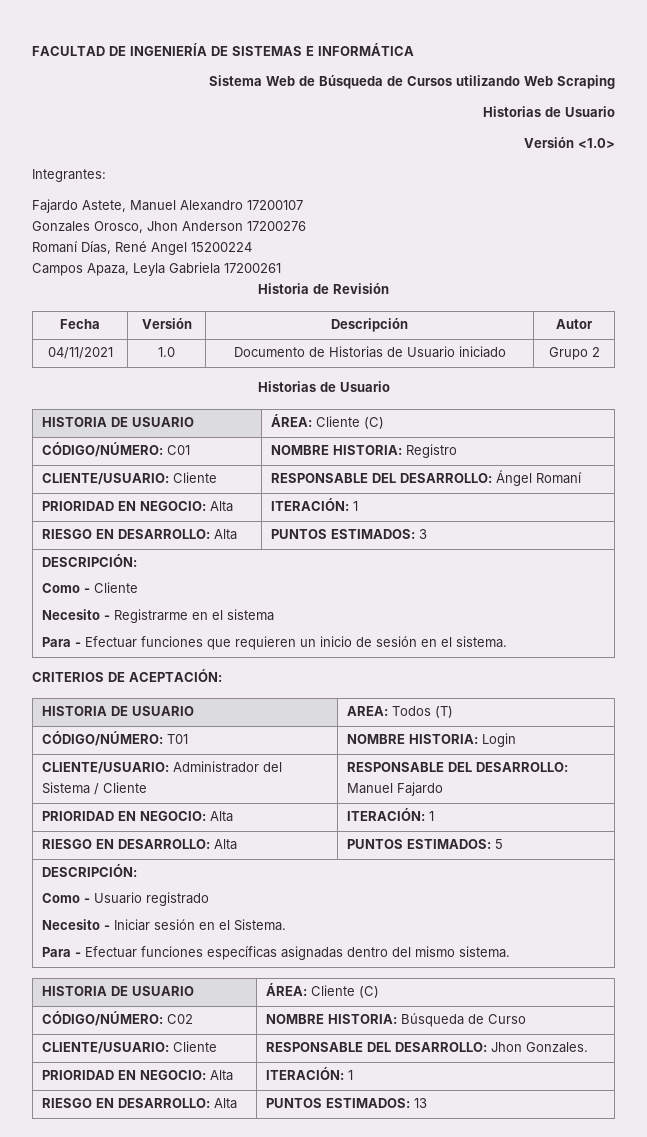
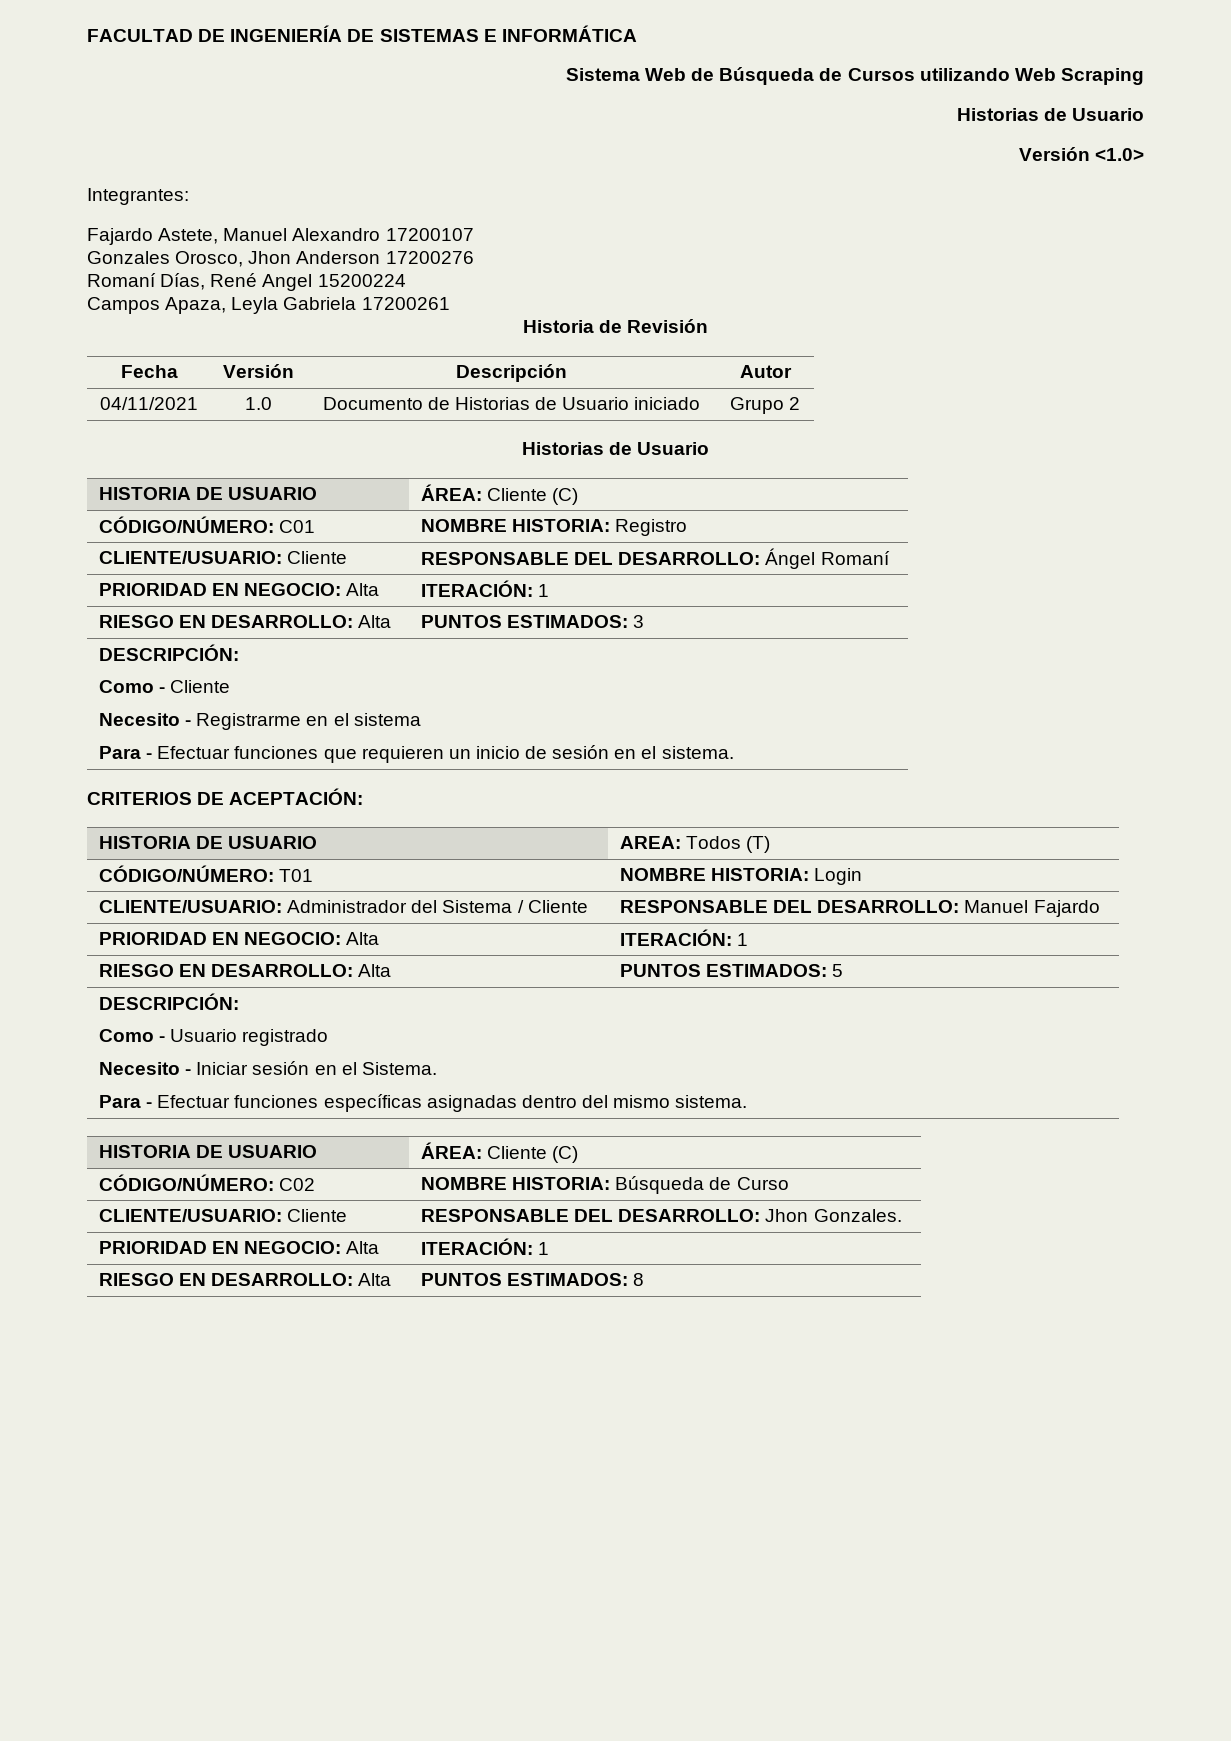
[413,1098,427,1108] 13 -> [633,1273,645,1286] 8

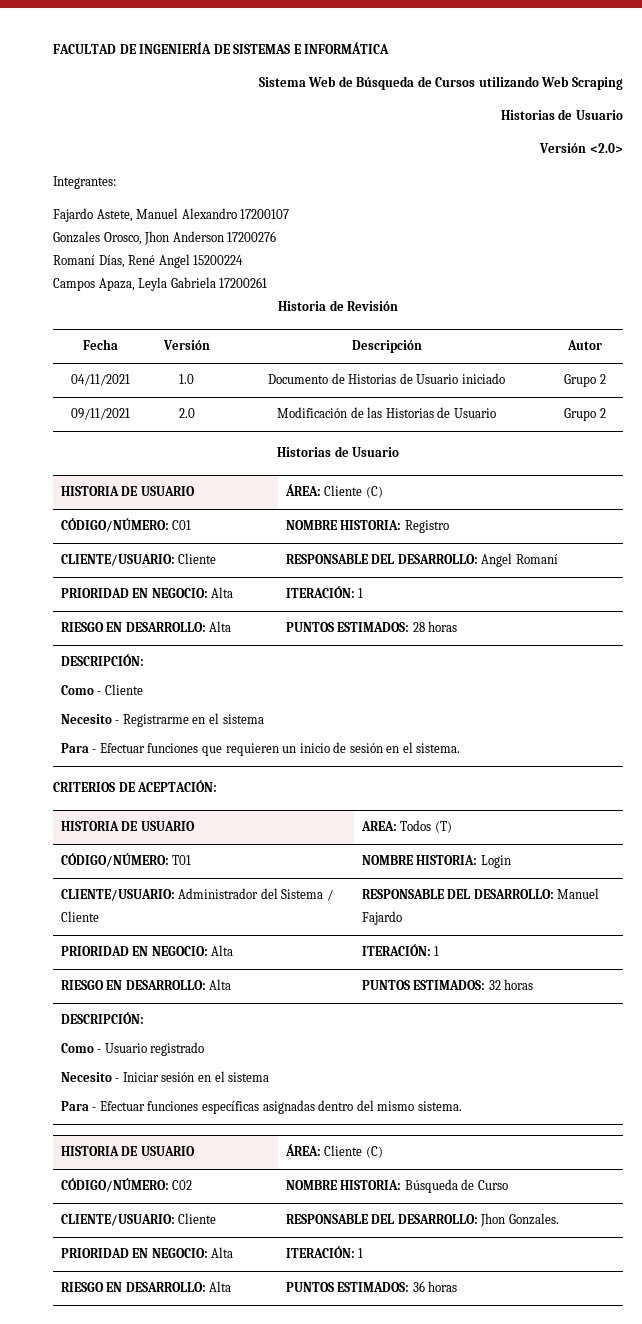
[1095,148,1144,161] <1.0> -> [590,143,623,153] <2.0>
(801, 403) none -> [71,408,130,420] [178,408,195,418] [277,407,496,418] [564,408,606,421] // 09/11/2021 | 2.0 | Modificación de las Historias de Usuario | Grupo 2
[765,548,816,569] Ángel -> [481,553,513,567] Angel
[633,615,645,628] 3 -> [412,621,458,632] 28 horas
[832,964,844,977] 5 -> [488,979,534,990] 32 horas
[361,1062,437,1075] Sistema. -> [228,1072,270,1082] sistema
[633,1273,645,1286] 8 -> [412,1281,458,1292] 36 horas

